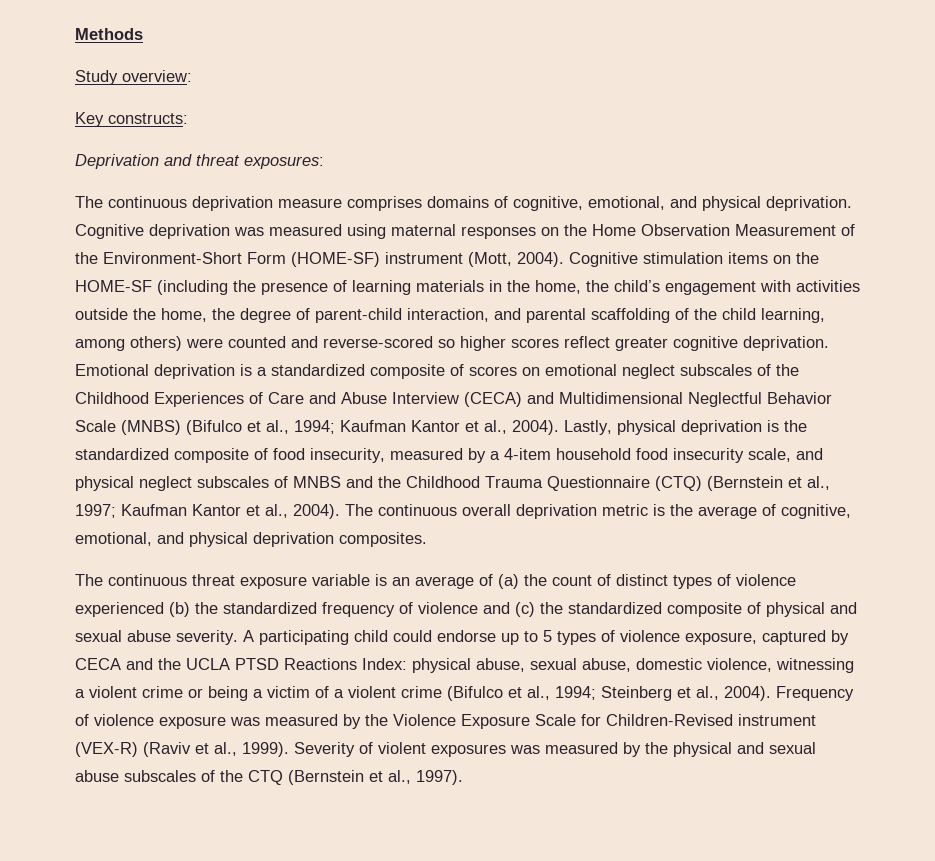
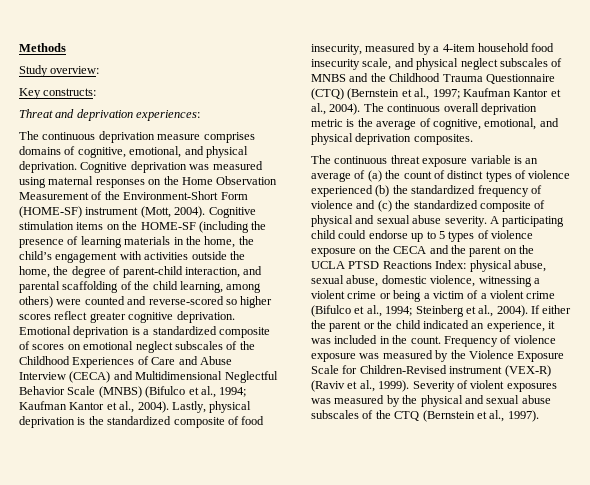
[75,154,324,169] Deprivation and threat exposures: -> [19,109,201,121] Threat and deprivation experiences:
[685,630,849,645] [75,658,153,670] exposure, captured by CECA and -> [311,245,517,257] exposure on the CECA and the parent on
(771, 693) none -> [531,305,572,314] [311,320,555,332] [311,335,441,344] If either the parent or the child indicated an experience, it was included in the count.

